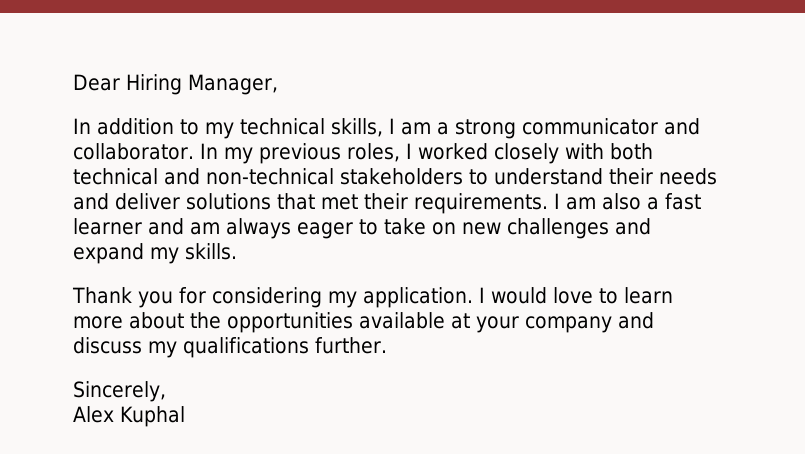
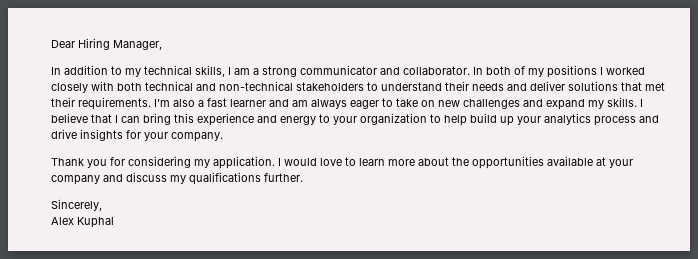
[223,143,400,164] my previous roles, -> [486,65,597,78] both of my positions
[554,193,596,210] I am -> [154,99,170,107] I’m
(237, 251) none -> [640,99,643,107] [51,113,659,126] [51,129,223,142] I believe that I can bring this experience and energy to your organization to help build up your analytics process and drive insights for your company.

